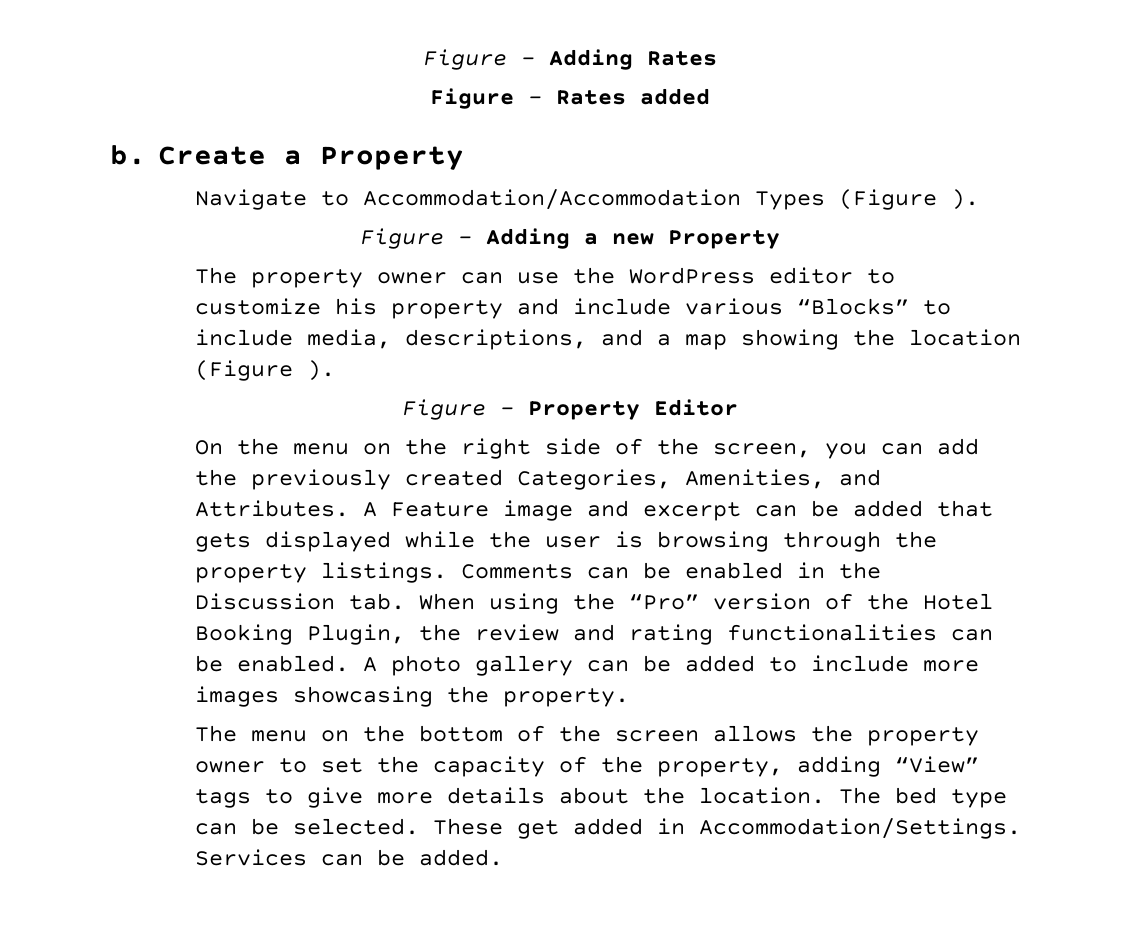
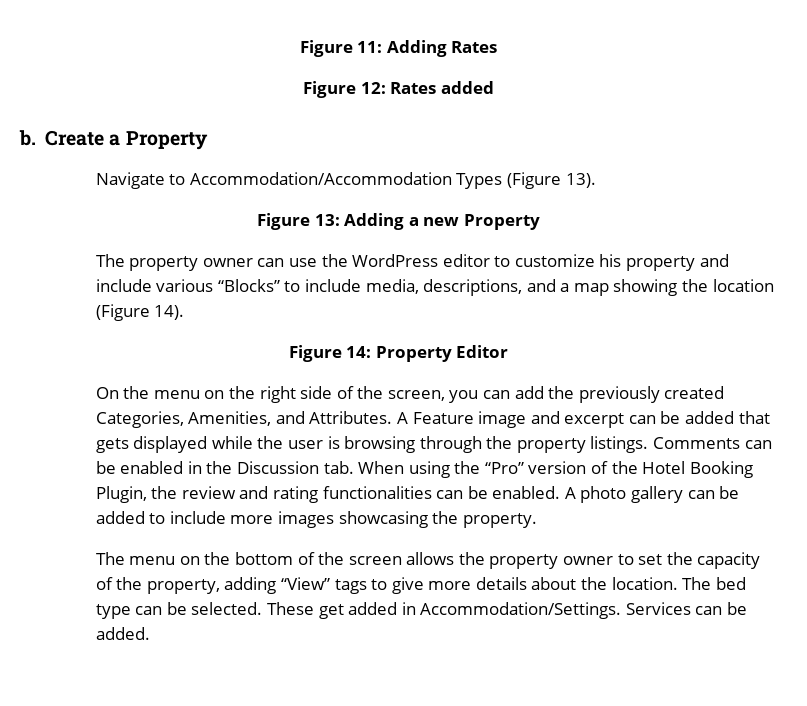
[423,49,535,70] Figure - -> [299,40,383,57] Figure 11:
[528,96,542,104] - -> [360,82,386,94] 12:
[950,189,979,210] [360,228,472,249] ). // Figure - -> [565,173,596,188] [257,213,340,230] 13). // Figure 13:
[306,360,335,381] [402,399,514,420] ). // Figure - -> [154,305,185,320] [288,345,372,362] 14). // Figure 14:

